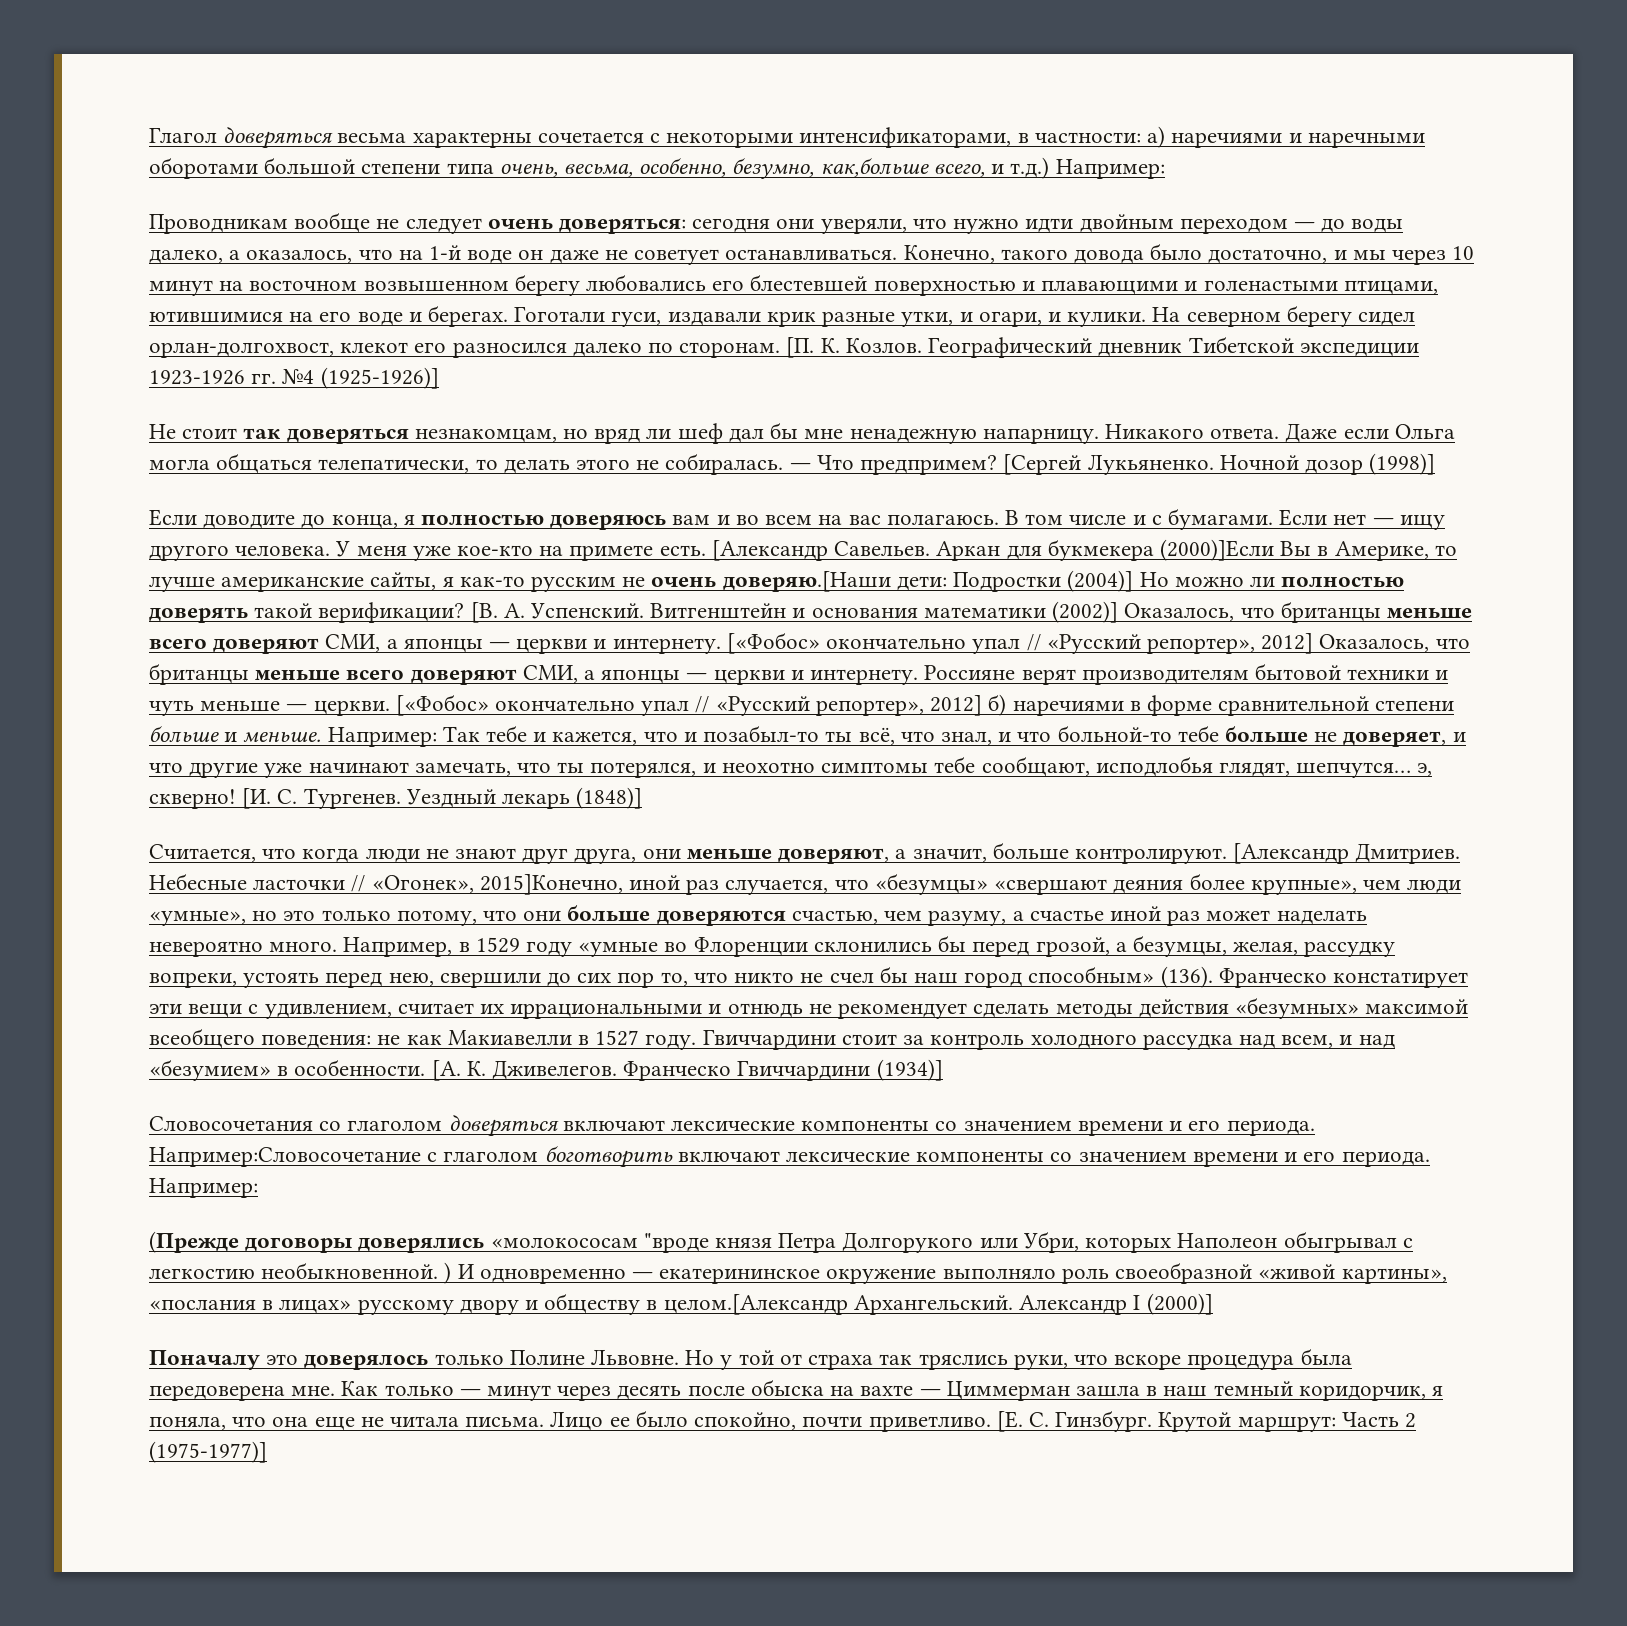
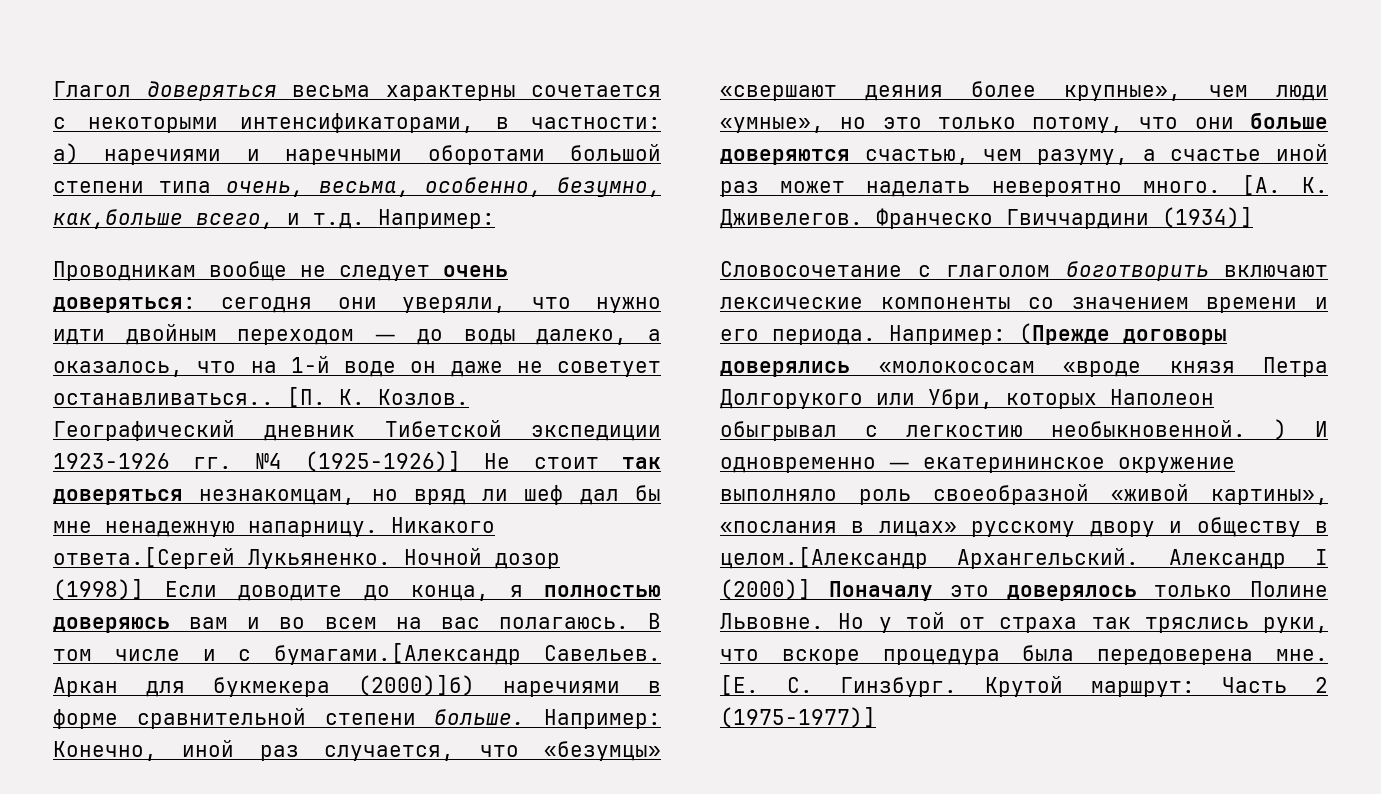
[1010,157,1050,179] т.д.) -> [313,213,365,229] т.д.
[725,243,1475,265] [149,274,1438,296] [149,305,1415,327] [149,342,781,358] останавливаться. Конечно, такого довода было достаточно, и мы через 10 минут на восточном возвышенном берегу любовались его блестевшей поверхностью и плавающими и голенастыми птицами, ютившимися на его воде и берегах. Гоготали гуси, издавали крик разные утки, и огари, и кулики. На северном берегу сидел орлан-долгохвост, клекот его разносился далеко по сторонам. -> [53,393,274,405] останавливаться..
(439, 378) // -> (461, 461) none
[1210,423,1455,443] [149,453,1082,475] ответа. Даже если Ольга могла общаться телепатически, то делать этого не собиралась. ― Что предпримем? [Сергей -> [53,547,235,569] ответа.[Сергей
(1436, 464) // -> (144, 589) none
[1167,508,1445,530] [149,539,1457,561] [149,570,1405,592] [149,601,1472,623] [149,632,1470,654] [149,663,1449,685] [149,694,1007,716] бумагами. Если нет ― ищу другого человека. У меня уже кое-кто на примете есть. [Александр Савельев. Аркан для букмекера (2000)]Если Вы в Америке, то лучше американские сайты, я как-то русским не очень доверяю.[Наши дети: Подростки (2004)] Но можно ли полностью доверять такой верификации? [В. А. Успенский. Витгенштейн и основания математики (2002)] Оказалось, что британцы меньше всего доверяют СМИ, а японцы ― церкви и интернету. [«Фобос» окончательно упал // «Русский репортер», 2012] Оказалось, что британцы меньше всего доверяют СМИ, а японцы ― церкви и интернету. Россияне верят производителям бытовой техники и чуть меньше ― церкви. [«Фобос» окончательно упал // «Русский репортер», 2012] б) -> [274,643,661,665] [53,675,475,697] бумагами.[Александр Савельев. Аркан для букмекера (2000)]б)
[149,725,1466,747] [149,756,1433,778] [149,787,643,809] [149,842,1461,864] [149,873,623,895] больше и меньше. Например: Так тебе и кажется, что и позабыл-то ты всё, что знал, и что больной-то тебе больше не доверяет, и что другие уже начинают замечать, что ты потерялся, и неохотно симптомы тебе сообщают, исподлобья глядят, шепчутся… э, скверно! [И. С. Тургенев. Уездный лекарь (1848)] // Считается, что когда люди не знают друг друга, они меньше доверяют, а значит, больше контролируют. [Александр Дмитриев. Небесные ласточки // «Огонек», 2015]Конечно, -> [434,709,661,729] [53,741,157,761] больше. Например: Конечно,
[343,935,1396,957] [149,966,1468,988] [149,997,1469,1019] [149,1028,1395,1050] [149,1059,426,1081] Например, в 1529 году «умные во Флоренции склонились бы перед грозой, а безумцы, желая, рассудку вопреки, устоять перед нею, свершили до сих пор то, что никто не счел бы наш город способным» (136). Франческо констатирует эти вещи с удивлением, считает их иррациональными и отнюдь не рекомендует сделать методы действия «безумных» максимой всеобщего поведения: не как Макиавелли в 1527 году. Гвиччардини стоит за контроль холодного рассудка над всем, и над «безумием» в особенности. -> (1221, 187) none
[149,1115,1315,1137] [149,1147,421,1167] Словосочетания со глаголом доверяться включают лексические компоненты со значением времени и его периода. Например:Словосочетание -> [720,261,902,277] Словосочетание
(258, 1188) // -> (1006, 335) none
[643,1233,709,1253] "вроде -> [1063,361,1141,377] «вроде
(1213, 1304) // -> (811, 589) none
[341,1379,1443,1401] [149,1410,991,1432] Как только ― минут через десять после обыска на вахте ― Циммерман зашла в наш темный коридорчик, я поняла, что она еще не читала письма. Лицо ее было спокойно, почти приветливо. -> (1328, 655) none

